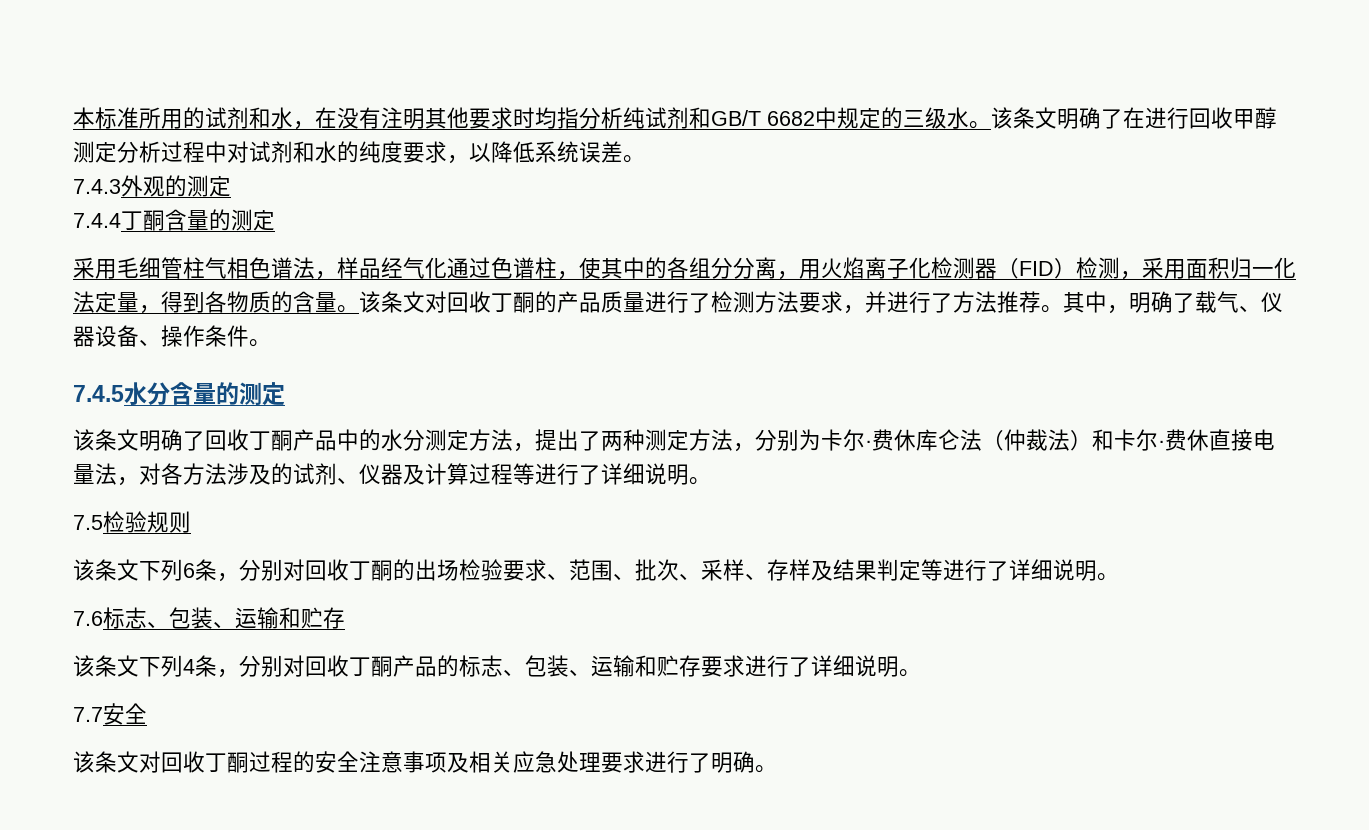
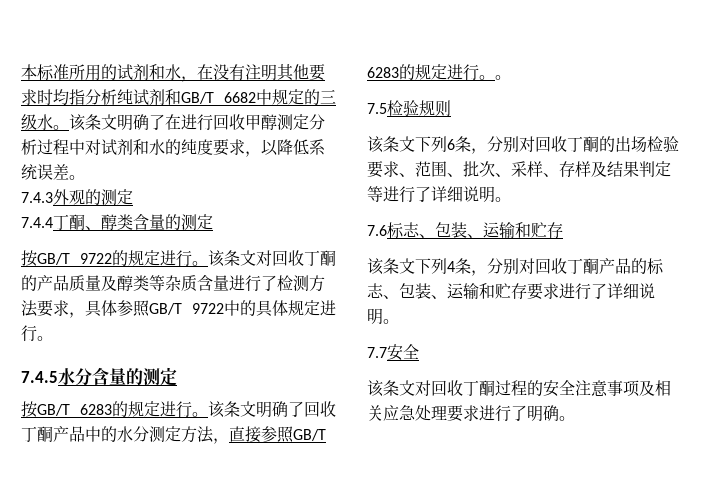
[165,209,275,231] [73,257,1296,280] [73,291,337,314] 含量的测定 // 采用毛细管柱气相色谱法，样品经气化通过色谱柱，使其中的各组分分离，用火焰离子化检测器（FID）检测，采用面积归一化法定量，得到各物质的含量 -> [85,214,213,230] [21,250,192,267] 、醇类含量的测定 // 按GB/T 9722的规定进行
(645, 302) none -> [101,275,229,292] 及醇类等杂质含量
[865,291,1283,314] [73,325,249,347] 并进行了方法推荐。其中，明确了载气、仪器设备、操作条件 -> [85,300,336,317] [21,325,37,342] 具体参照GB/T 9722中的具体规定进行
(285, 394) none -> [21,401,208,418] 按GB/T 6283的规定进行。
[535,429,1275,452] [73,463,689,486] 提出了两种测定方法，分别为卡尔·费休库仑法（仲裁法）和卡尔·费休直接电量法，对各方法涉及的试剂、仪器及计算过程等进行了详细说明 -> [229,426,326,443] [367,64,495,81] 直接参照GB/T 6283的规定进行。

